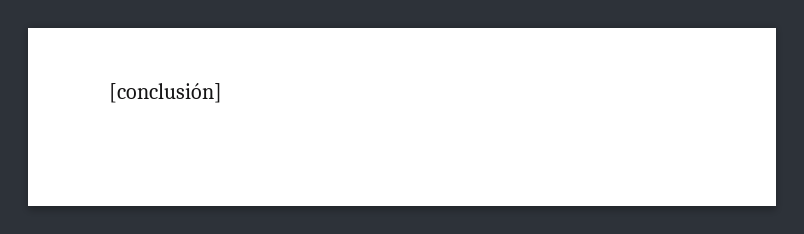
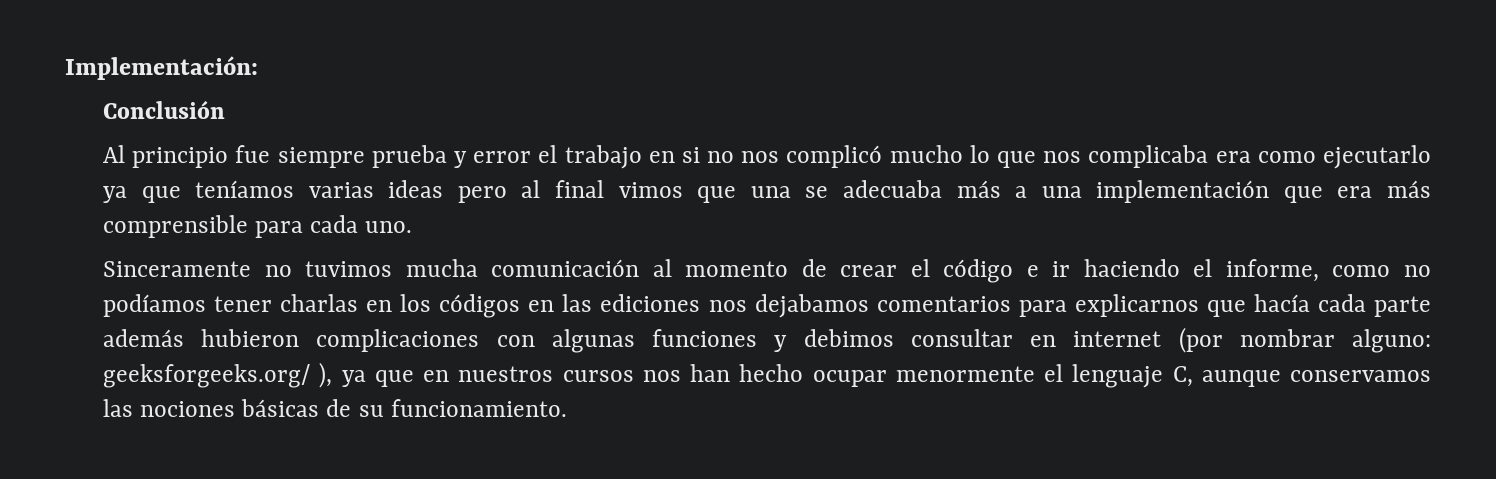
[109,83,222,103] [conclusión] -> [65,56,258,80] [103,100,226,119] [103,145,1431,169] [103,180,1431,203] [103,215,413,238] [103,259,1431,283] [103,294,1432,318] [103,327,1431,353] [103,362,1431,388] [103,399,567,417] Implementación: // Conclusión // Al principio fue siempre prueba y error el trabajo en si no nos complicó mucho lo que nos complicaba era como ejecutarlo ya que teníamos varias ideas pero al final vimos que una se adecuaba más a una implementación que era más comprensible para cada uno. // Sinceramente no tuvimos mucha comunicación al momento de crear el código e ir haciendo el informe, como no podíamos tener charlas en los códigos en las ediciones nos dejabamos comentarios para explicarnos que hacía cada parte además hubieron complicaciones con algunas funciones y debimos consultar en internet (por nombrar alguno: geeksforgeeks.org/ ), ya que en nuestros cursos nos han hecho ocupar menormente el lenguaje C, aunque conservamos las nociones básicas de su funcionamiento.

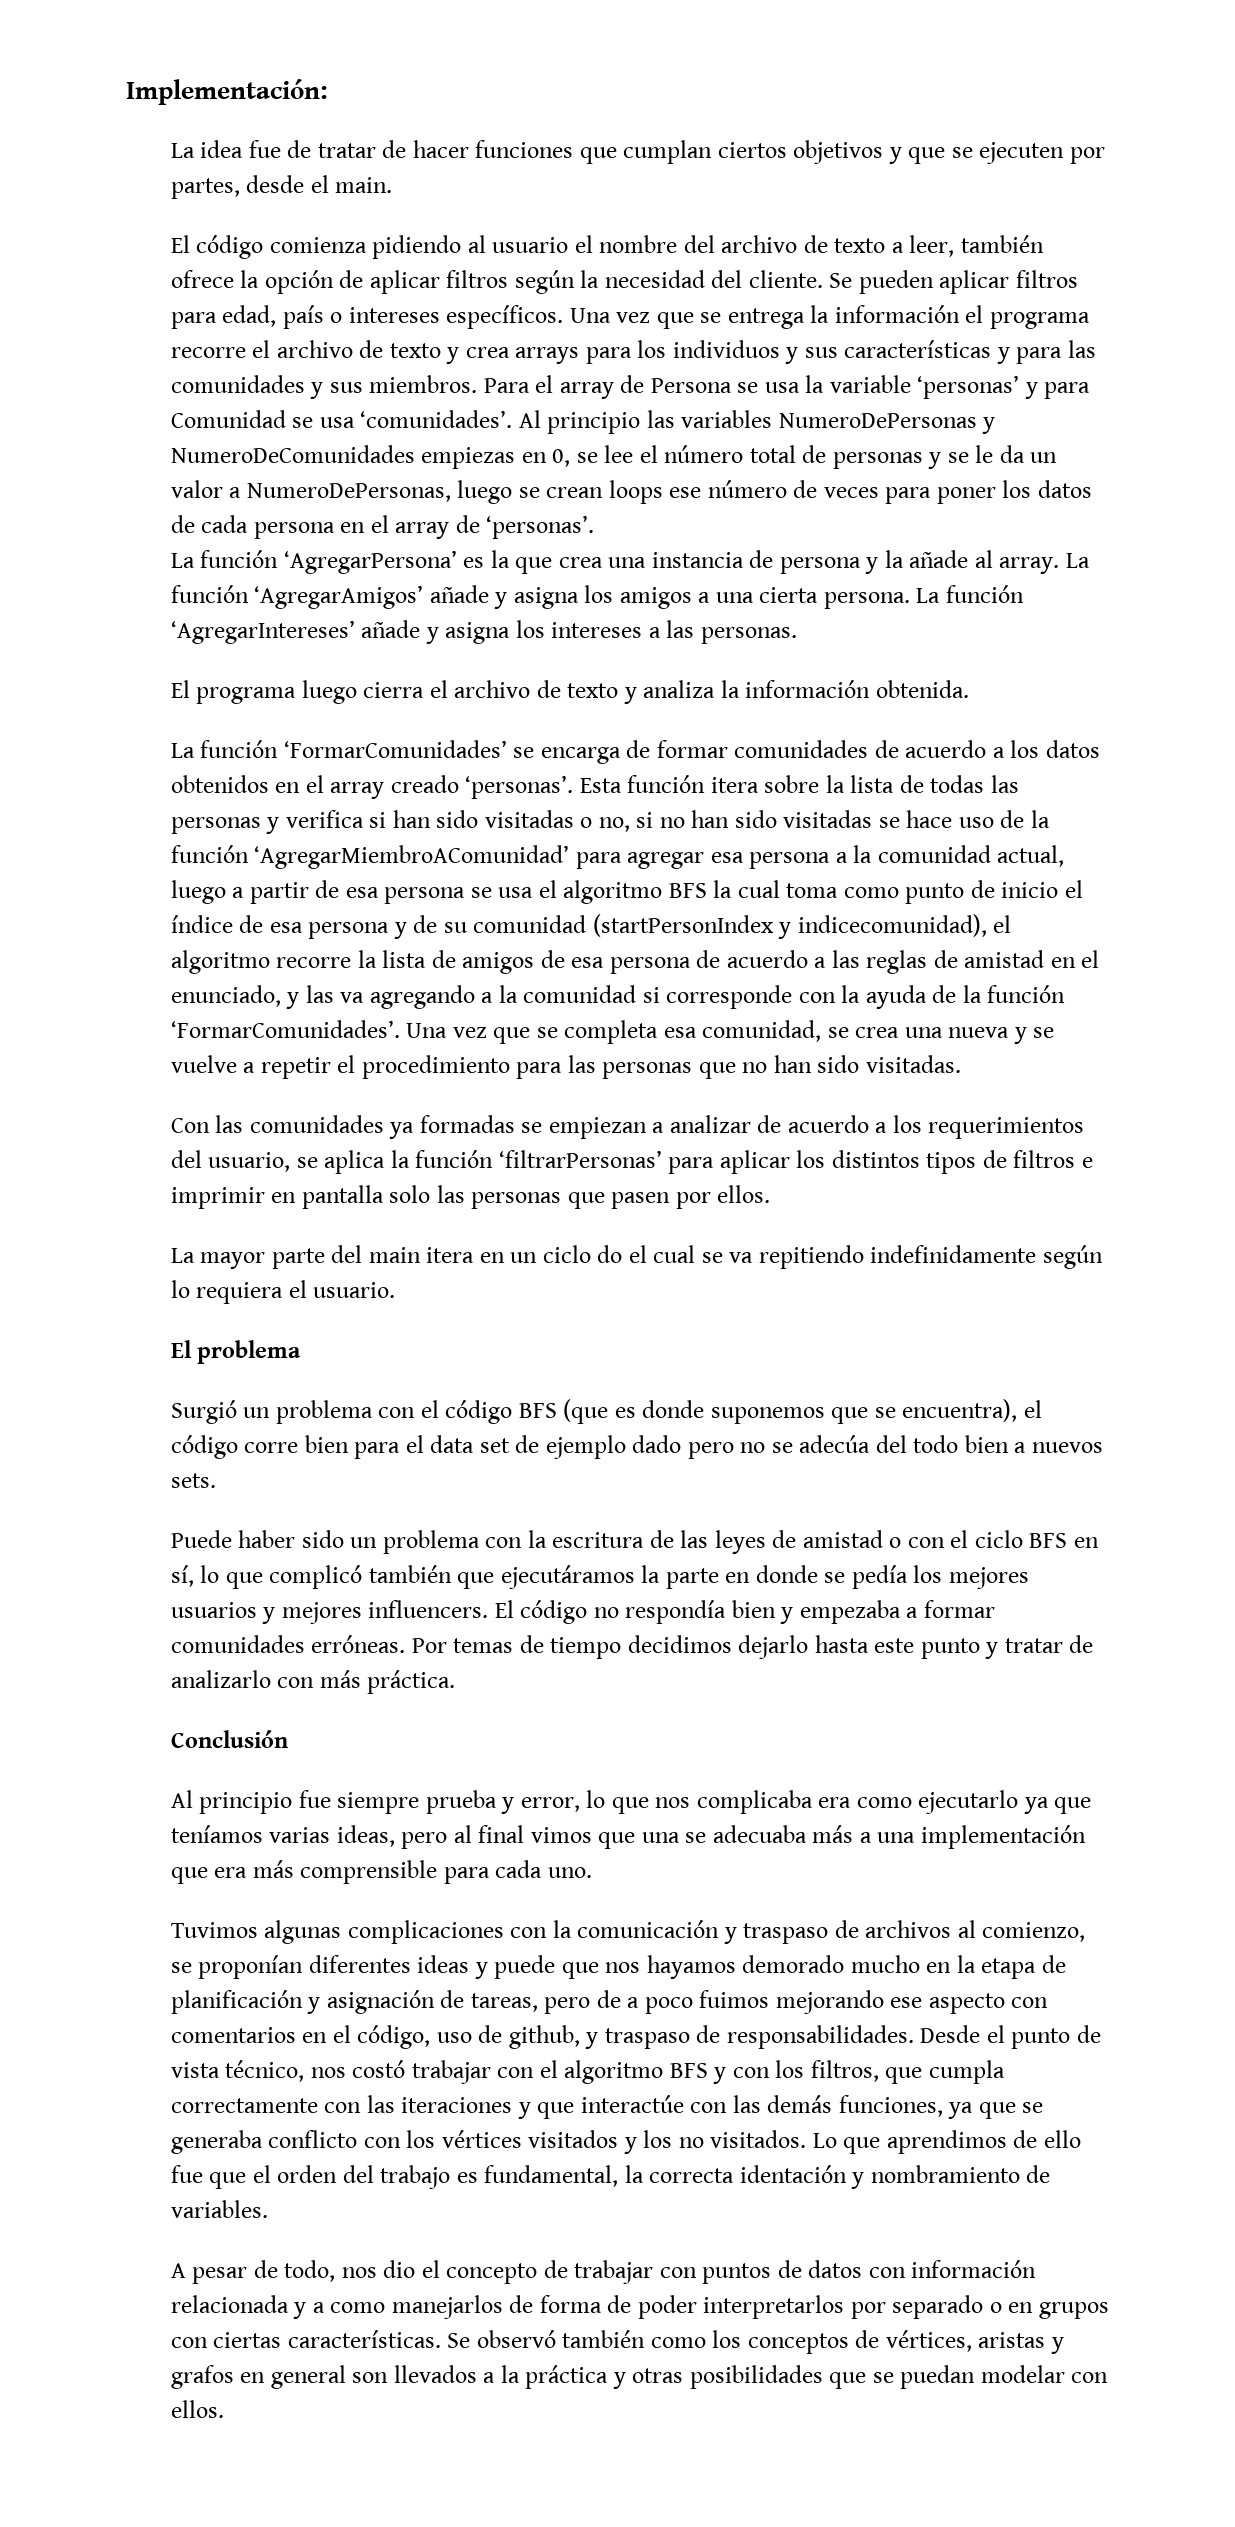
(258, 68) none -> [170,140,1105,164] [170,175,393,199] [170,235,1044,259] [170,270,1078,294] [170,305,1090,329] [170,340,1096,364] [170,375,1091,399] [170,410,996,434] [170,445,1058,469] [170,480,1092,504] [170,515,595,539] [170,550,1090,574] [170,585,1024,609] [170,620,797,644] [170,680,969,704] [170,740,1100,764] [170,775,1019,799] [170,810,1050,834] [170,845,1065,869] [170,880,1083,904] [170,914,1012,939] [170,950,1100,974] [170,985,1066,1009] [170,1020,1055,1044] [170,1055,961,1079] [170,1115,1085,1139] [170,1150,1093,1174] [170,1185,771,1209] [170,1245,1103,1269] [170,1280,396,1304] [170,1340,302,1364] [170,1399,1042,1424] [170,1435,1103,1459] [170,1473,216,1488] [170,1530,1099,1554] [170,1565,1029,1589] [170,1600,995,1624] [170,1635,1094,1659] [170,1670,456,1694] // La idea fue de tratar de hacer funciones que cumplan ciertos objetivos y que se ejecuten por partes, desde el main. // El código comienza pidiendo al usuario el nombre del archivo de texto a leer, también ofrece la opción de aplicar filtros según la necesidad del cliente. Se pueden aplicar filtros para edad, país o intereses específicos. Una vez que se entrega la información el programa recorre el archivo de texto y crea arrays para los individuos y sus características y para las comunidades y sus miembros. Para el array de Persona se usa la variable ‘personas’ y para Comunidad se usa ‘comunidades’. Al principio las variables NumeroDePersonas y NumeroDeComunidades empiezas en 0, se lee el número total de personas y se le da un valor a NumeroDePersonas, luego se crean loops ese número de veces para poner los datos de cada persona en el array de ‘personas’. // La función ‘AgregarPersona’ es la que crea una instancia de persona y la añade al array. La función ‘AgregarAmigos’ añade y asigna los amigos a una cierta persona. La función ‘AgregarIntereses’ añade y asigna los intereses a las personas. // El programa luego cierra el archivo de texto y analiza la información obtenida. // La función ‘FormarComunidades’ se encarga de formar comunidades de acuerdo a los datos obtenidos en el array creado ‘personas’. Esta función itera sobre la lista de todas las personas y verifica si han sido visitadas o no, si no han sido visitadas se hace uso de la función ‘AgregarMiembroAComunidad’ para agregar esa persona a la comunidad actual, luego a partir de esa persona se usa el algoritmo BFS la cual toma como punto de inicio el índice de esa persona y de su comunidad (startPersonIndex y indicecomunidad), el algoritmo recorre la lista de amigos de esa persona de acuerdo a las reglas de amistad en el enunciado, y las va agregando a la comunidad si corresponde con la ayuda de la función ‘FormarComunidades’. Una vez que se completa esa comunidad, se crea una nueva y se vuelve a repetir el procedimiento para las personas que no han sido visitadas. // Con las comunidades ya formadas se empiezan a analizar de acuerdo a los requerimientos del usuario, se aplica la función ‘filtrarPersonas’ para aplicar los distintos tipos de filtros e imprimir en pantalla solo las personas que pasen por ellos. // La mayor parte del main itera en un ciclo do el cual se va repitiendo indefinidamente según lo requiera el usuario. // El problema // Surgió un problema con el código BFS (que es donde suponemos que se encuentra), el código corre bien para el data set de ejemplo dado pero no se adecúa del todo bien a nuevos sets. // Puede haber sido un problema con la escritura de las leyes de amistad o con el ciclo BFS en sí, lo que complicó también que ejecutáramos la parte en donde se pedía los mejores usuarios y mejores influencers. El código no respondía bien y empezaba a formar comunidades erróneas. Por temas de tiempo decidimos dejarlo hasta este punto y tratar de analizarlo con más práctica.
[473,145,963,169] error el trabajo en si no nos complicó mucho -> [520,1797,580,1812] error,
[388,180,444,198] ideas -> [336,1825,395,1847] ideas,
[103,259,1431,283] [103,294,1432,318] [103,327,1431,353] [103,362,1431,388] [103,399,567,417] Sinceramente no tuvimos mucha comunicación al momento de crear el código e ir haciendo el informe, como no podíamos tener charlas en los códigos en las ediciones nos dejabamos comentarios para explicarnos que hacía cada parte además hubieron complicaciones con algunas funciones y debimos consultar en internet (por nombrar alguno: geeksforgeeks.org/ ), ya que en nuestros cursos nos han hecho ocupar menormente el lenguaje C, aunque conservamos las nociones básicas de su funcionamiento. -> [170,1920,1086,1944] [170,1955,1066,1979] [170,1990,1049,2014] [170,2025,1101,2049] [170,2060,1005,2084] [170,2095,1044,2119] [170,2130,1081,2154] [170,2165,1051,2189] [170,2200,268,2218] [170,2260,1037,2284] [170,2295,1109,2319] [170,2330,1064,2354] [170,2365,1109,2389] [170,2400,224,2418] Tuvimos algunas complicaciones con la comunicación y traspaso de archivos al comienzo, se proponían diferentes ideas y puede que nos hayamos demorado mucho en la etapa de planificación y asignación de tareas, pero de a poco fuimos mejorando ese aspecto con comentarios en el código, uso de github, y traspaso de responsabilidades. Desde el punto de vista técnico, nos costó trabajar con el algoritmo BFS y con los filtros, que cumpla correctamente con las iteraciones y que interactúe con las demás funciones, ya que se generaba conflicto con los vértices visitados y los no visitados. Lo que aprendimos de ello fue que el orden del trabajo es fundamental, la correcta identación y nombramiento de variables. // A pesar de todo, nos dio el concepto de trabajar con puntos de datos con información relacionada y a como manejarlos de forma de poder interpretarlos por separado o en grupos con ciertas características. Se observó también como los conceptos de vértices, aristas y grafos en general son llevados a la práctica y otras posibilidades que se puedan modelar con ellos.

